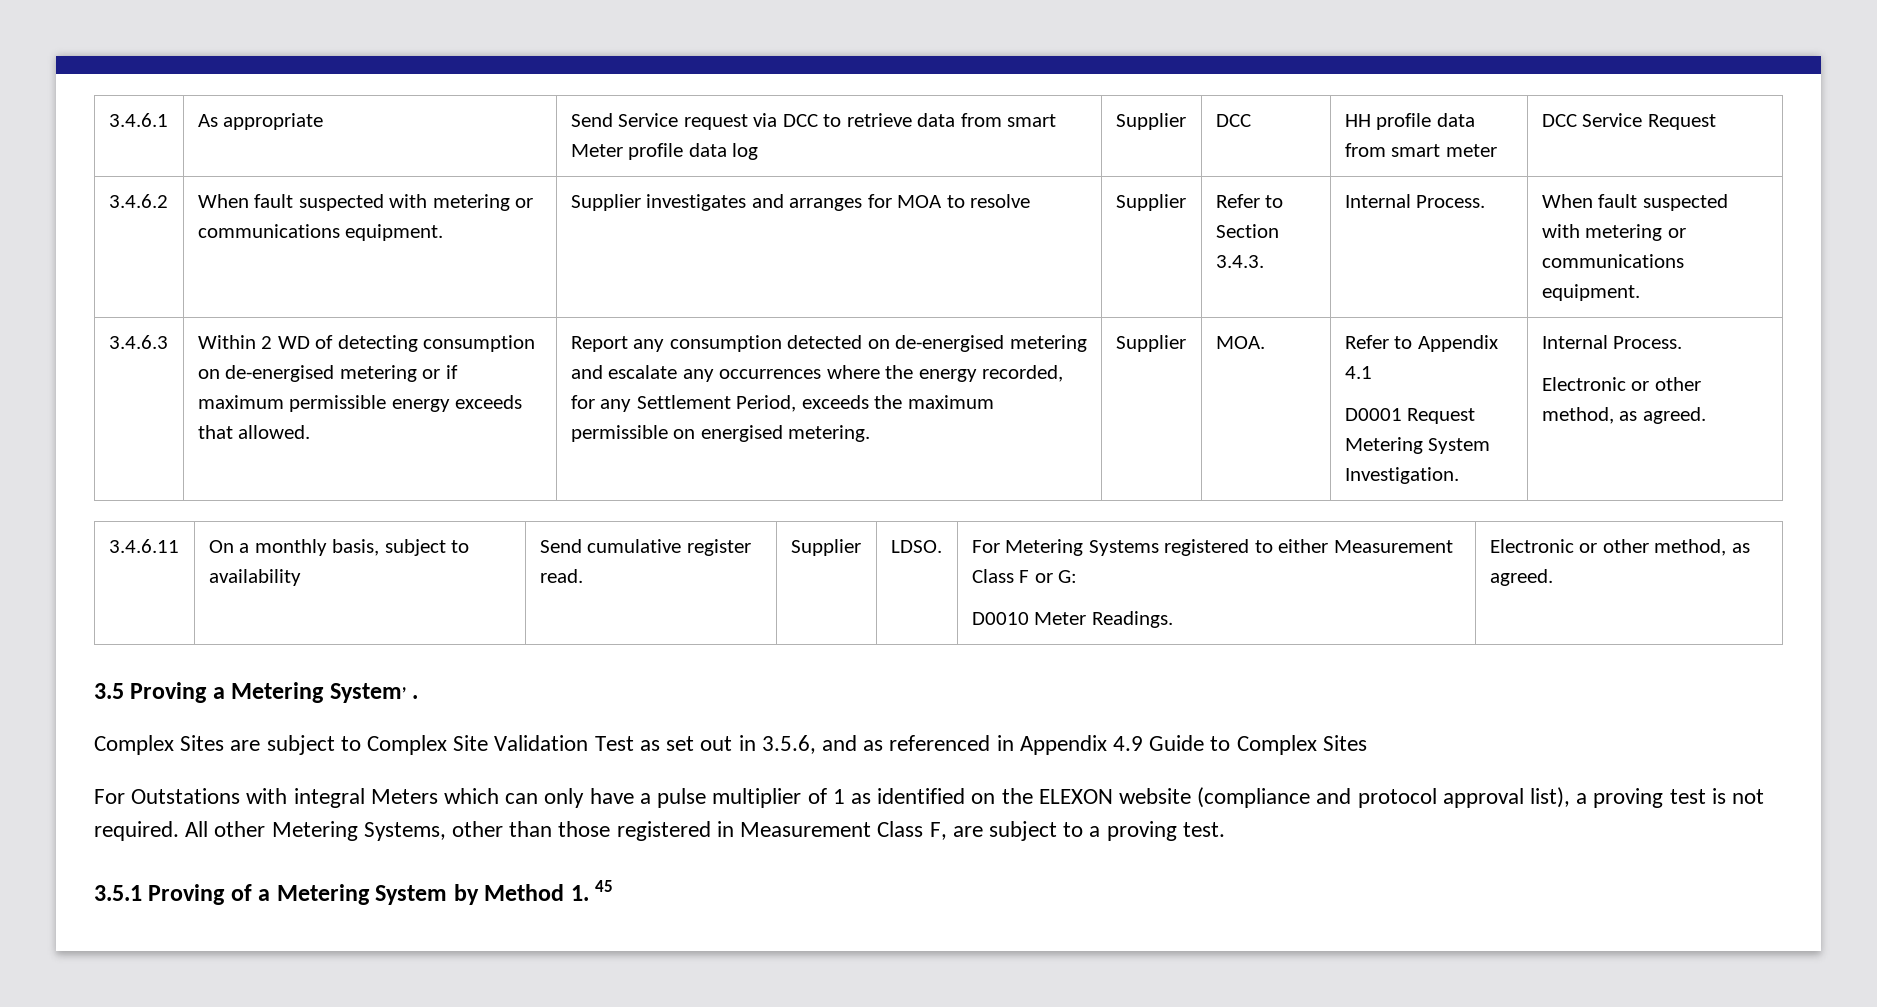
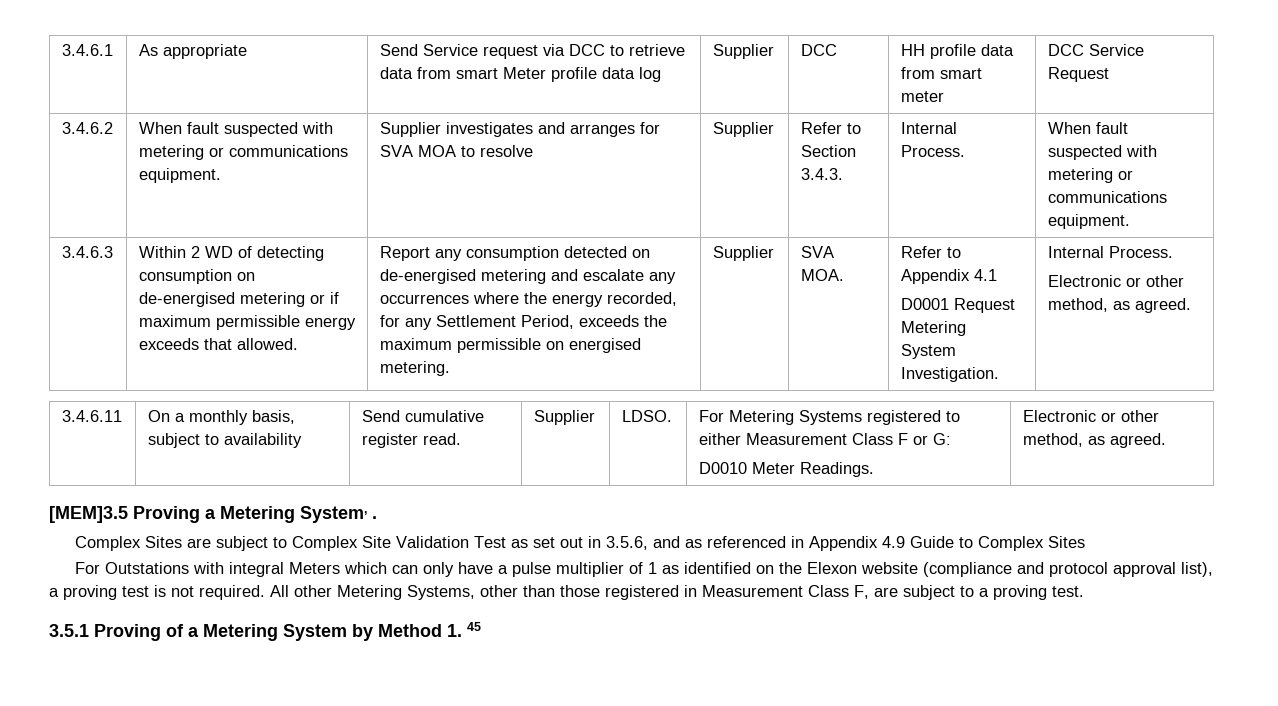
(892, 201) none -> [379,145,413,157] SVA
(1186, 343) none -> [800,246,834,258] SVA
[94,683,124,699] 3.5 -> [49,506,128,523] [MEM]3.5
[1038,789,1113,804] ELEXON -> [807,562,858,574] Elexon

